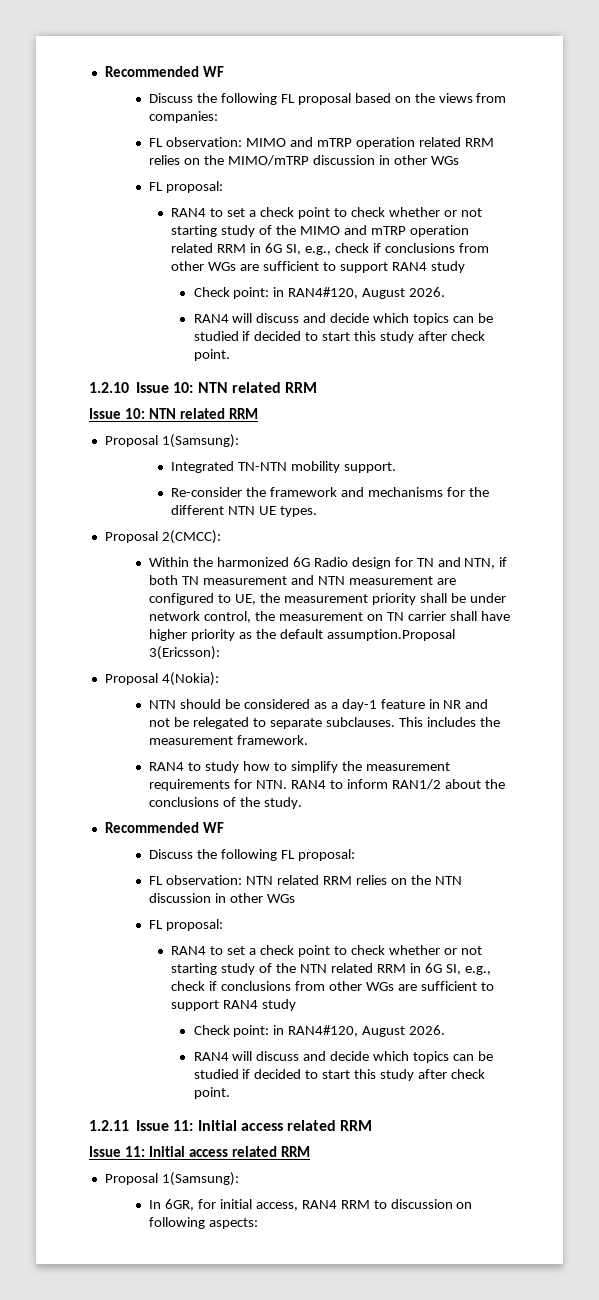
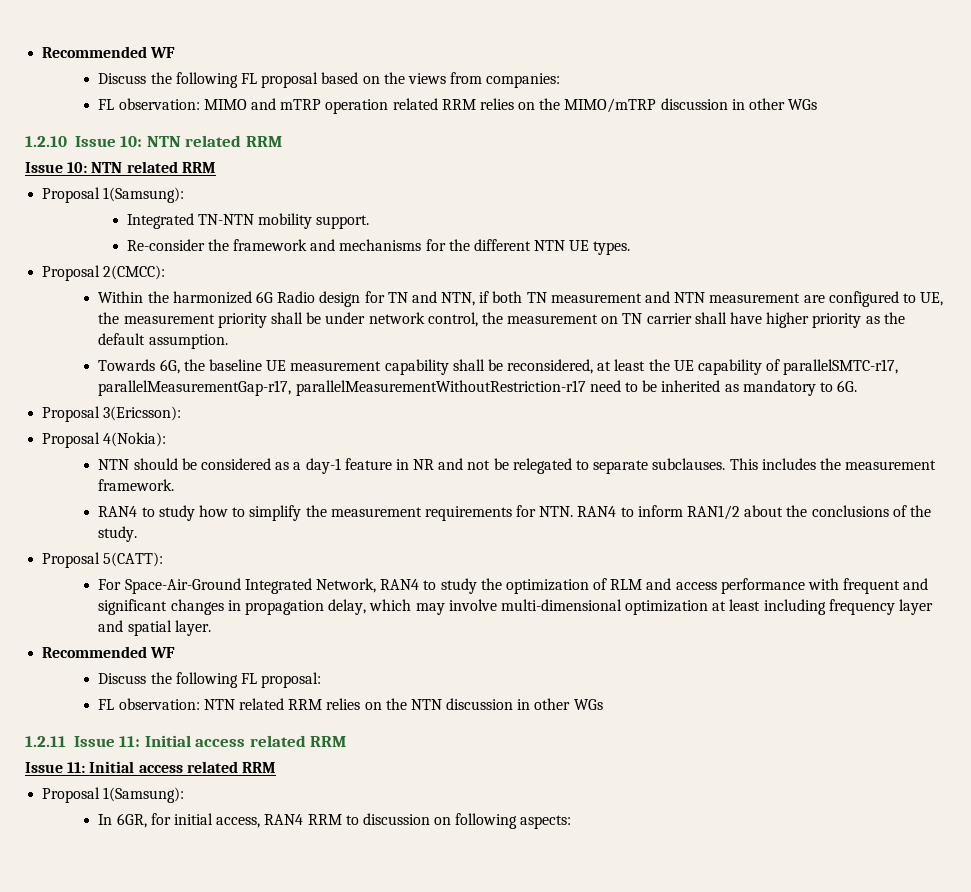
[149,181,224,193] [171,207,482,219] [171,225,469,237] [171,243,489,255] [171,261,465,273] [193,287,446,299] [193,313,493,325] [193,331,485,343] [193,349,230,361] // FL proposal: // RAN4 to set a check point to check whether or not starting study of the MIMO and mTRP operation related RRM in 6G SI, e.g., check if conclusions from other WGs are sufficient to support RAN4 study // Check point: in RAN4#120, August 2026. // RAN4 will discuss and decide which topics can be studied if decided to start this study after check point. -> (818, 104) none
[326,629,455,641] assumption.Proposal -> [148,334,228,349] [98,359,899,375] [98,380,858,396] [42,406,101,422] assumption. // Towards 6G, the baseline UE measurement capability shall be reconsidered, at least the UE capability of parallelSMTC-r17, parallelMeasurementGap-r17, parallelMeasurementWithoutRestriction-r17 need to be inherited as mandatory to 6G. // Proposal
(302, 803) none -> [42,552,164,568] [98,578,929,594] [98,599,934,615] [98,620,211,636] // Proposal 5(CATT): // For Space-Air-Ground Integrated Network, RAN4 to study the optimization of RLM and access performance with frequent and significant changes in propagation delay, which may involve multi-dimensional optimization at least including frequency layer and spatial layer.
[149,919,224,931] [171,945,482,957] [171,963,491,975] [171,981,494,991] [171,999,297,1011] [193,1025,446,1037] [193,1051,493,1063] [193,1069,485,1081] [193,1087,230,1099] // FL proposal: // RAN4 to set a check point to check whether or not starting study of the NTN related RRM in 6G SI, e.g., check if conclusions from other WGs are sufficient to support RAN4 study // Check point: in RAN4#120, August 2026. // RAN4 will discuss and decide which topics can be studied if decided to start this study after check point. -> (603, 704) none

